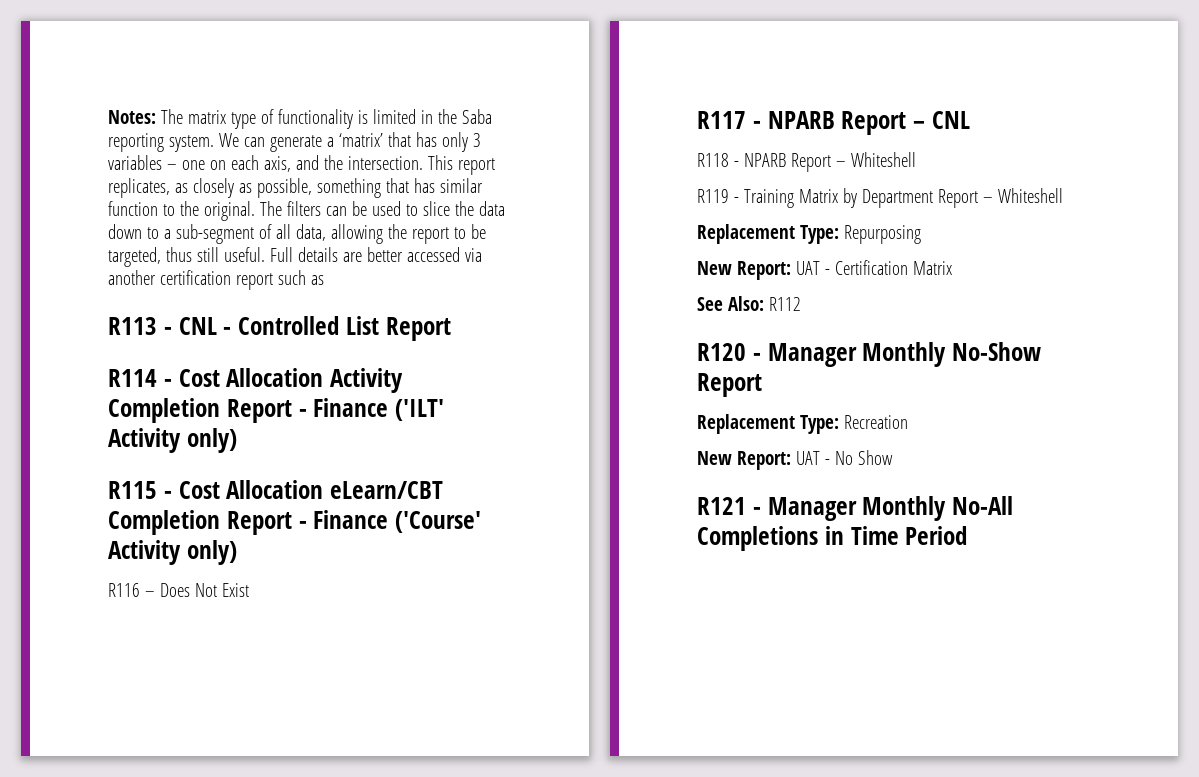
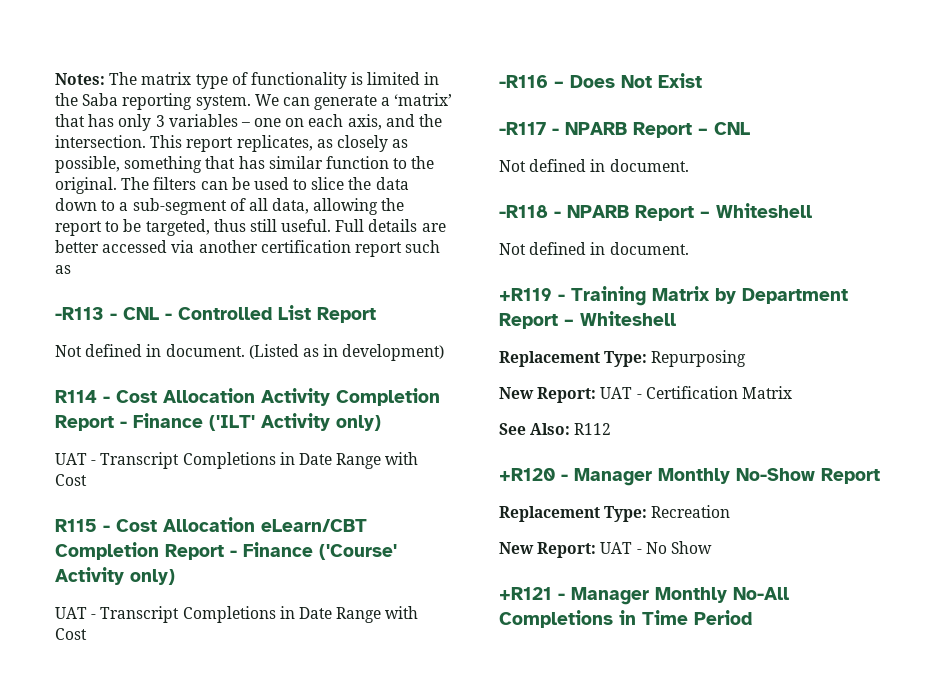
[108,317,157,335] R113 -> [55,307,104,320] -R113
(451, 329) none -> [55,344,445,361] // Not defined in document. (Listed as in development)
(237, 440) none -> [55,452,419,469] [55,474,87,486] // UAT - Transcript Completions in Date Range with Cost
[108,583,140,597] R116 -> [55,606,419,623] [55,628,87,640] [499,75,548,88] UAT - Transcript Completions in Date Range with Cost // -R116
[697,111,746,129] R117 -> [499,122,546,135] -R117
[697,153,729,167] R118 -> [499,159,689,172] [499,205,548,218] Not defined in document. // -R118
[697,189,729,203] R119 -> [499,242,689,255] [499,288,552,301] Not defined in document. // +R119
[697,343,746,361] R120 -> [499,468,555,481] +R120
[697,497,746,515] R121 -> [499,587,552,600] +R121

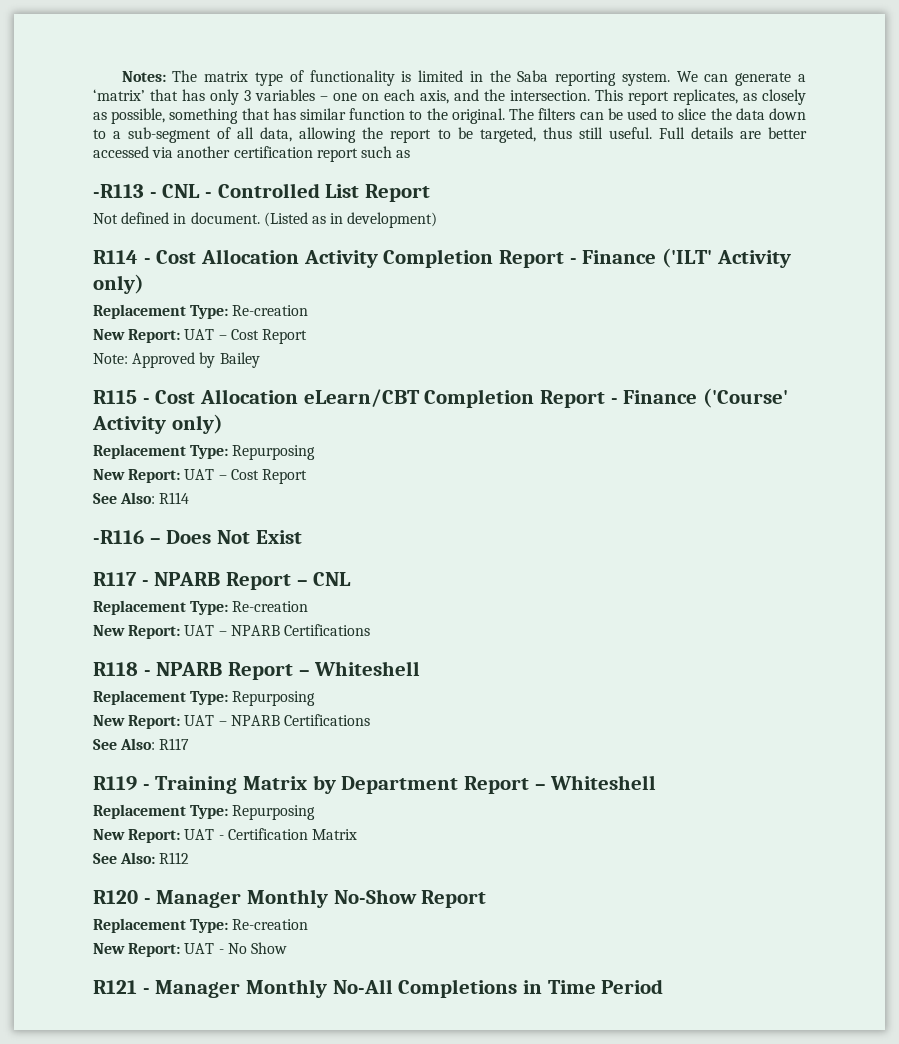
[55,452,419,469] [55,474,87,486] UAT - Transcript Completions in Date Range with Cost -> [93,304,309,319] [93,329,307,344] [93,352,260,368] Replacement Type: Re-creation // New Report: UAT – Cost Report // Note: Approved by Bailey
[55,606,419,623] [55,628,87,640] UAT - Transcript Completions in Date Range with Cost -> [93,444,316,460] [93,469,307,484] [93,492,190,504] Replacement Type: Repurposing // New Report: UAT – Cost Report // See Also: R114
[499,122,546,135] -R117 -> [93,572,137,586] R117
[499,159,689,172] [499,205,548,218] Not defined in document. // -R118 -> [93,600,309,615] [93,624,370,639] [93,662,138,676] Replacement Type: Re-creation // New Report: UAT – NPARB Certifications // R118
[499,242,689,255] [499,288,552,301] Not defined in document. // +R119 -> [93,690,316,706] [93,714,370,729] [93,738,190,750] [93,776,137,791] Replacement Type: Repurposing // New Report: UAT – NPARB Certifications // See Also: R117 // R119
[499,468,555,481] +R120 -> [93,890,138,904] R120
[651,505,731,518] Recreation -> [232,919,309,930] Re-creation
[499,587,552,600] +R121 -> [93,980,137,994] R121

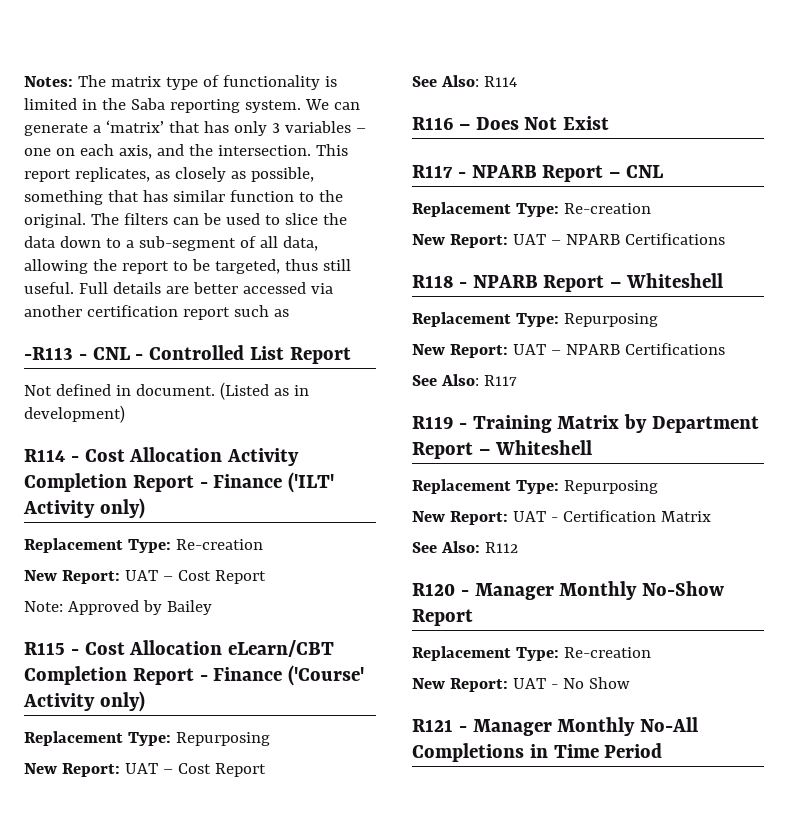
[93,530,144,544] -R116 -> [412,117,453,130] R116

